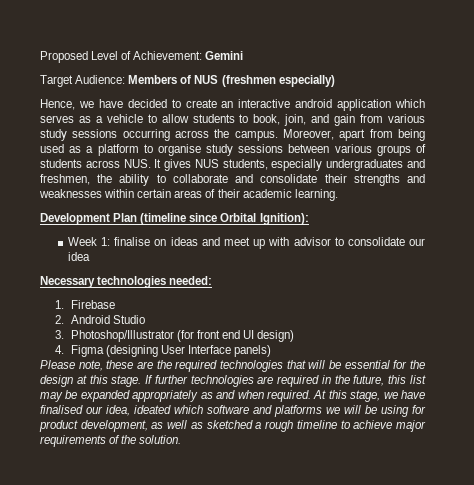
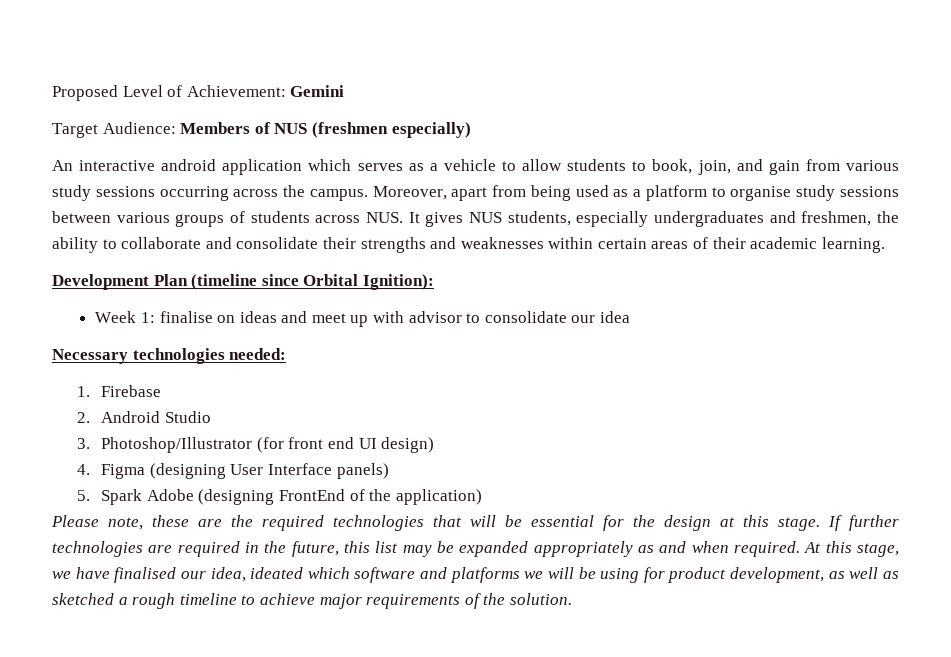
[40,99,234,110] Hence, we have decided to create an -> [52,160,73,171] An
(272, 351) none -> [76,489,482,505] // 5. Spark Adobe (designing FrontEnd of the application)

